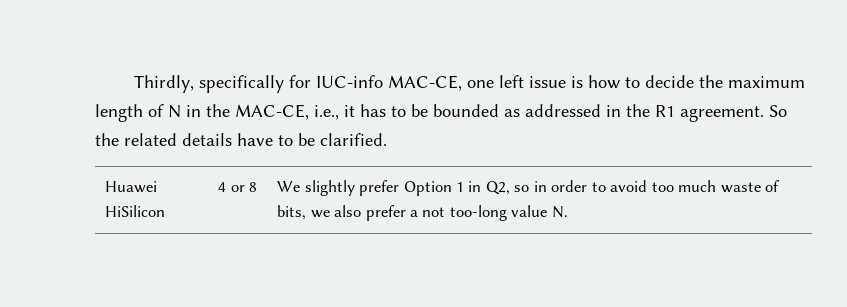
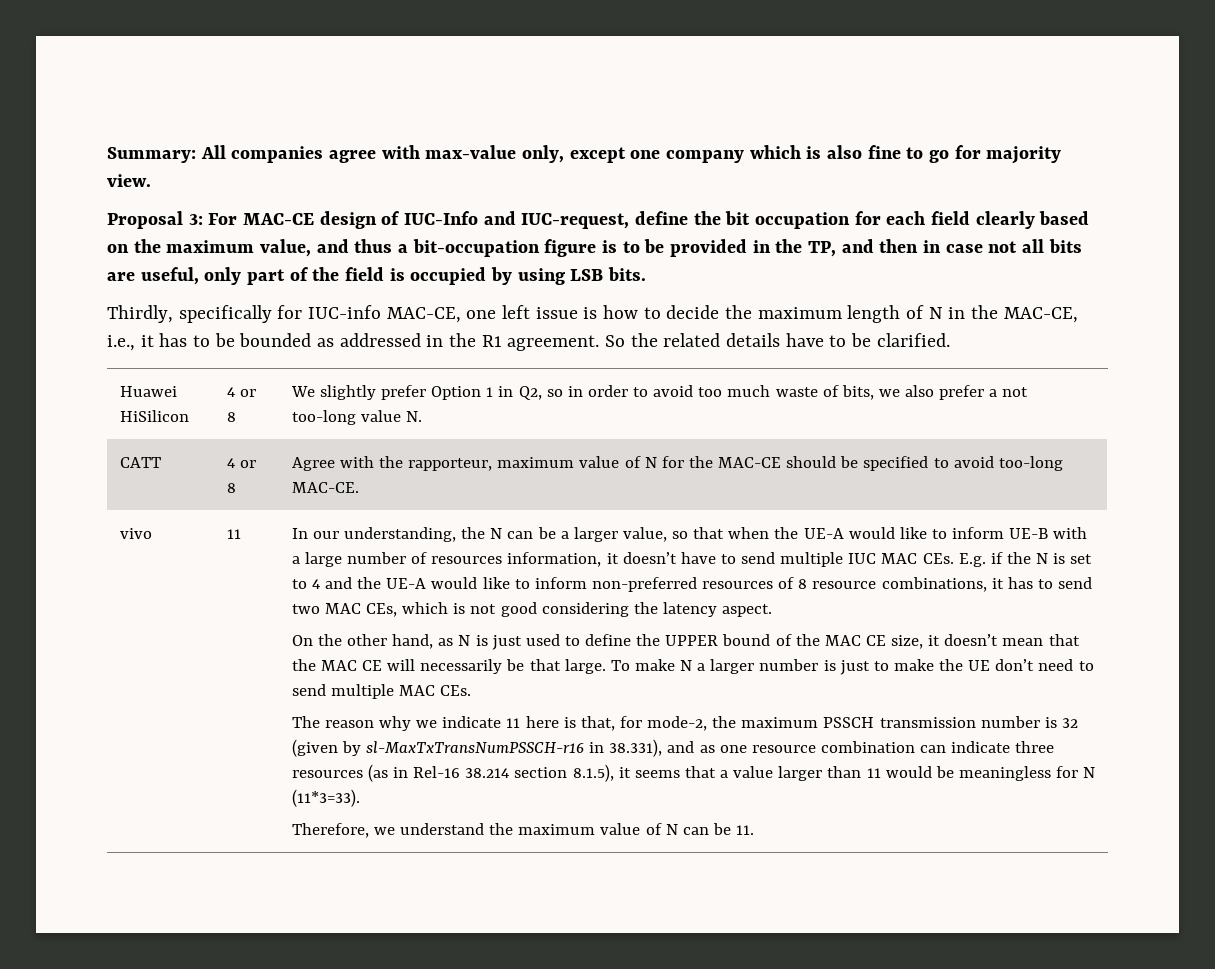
(133, 84) none -> [107,145,1062,164] [107,174,151,187] [107,211,1090,229] [107,239,1082,257] [107,267,647,285] Summary: All companies agree with max-value only, except one company which is also fine to go for majority view. // Proposal 3: For MAC-CE design of IUC-Info and IUC-request, define the bit occupation for each field clearly based on the maximum value, and thus a bit-occupation figure is to be provided in the TP, and then in case not all bits are useful, only part of the field is occupied by using LSB bits. //
(568, 212) none -> [119,457,161,468] [226,458,256,468] [226,483,236,493] [291,456,1063,471] [291,482,359,493] [119,528,152,539] [226,529,241,539] [291,527,1088,542] [291,552,1093,567] [291,577,1093,592] [291,602,773,617] [291,634,1080,650] [291,659,1094,675] [291,684,472,699] [291,716,1078,731] [291,739,1055,757] [291,764,1096,782] [291,789,360,807] [291,823,755,838] // CATT | 4 or 8 | Agree with the rapporteur, maximum value of N for the MAC-CE should be specified to avoid too-long MAC-CE. // vivo | 11 | In our understanding, the N can be a larger value, so that when the UE-A would like to inform UE-B with a large number of resources information, it doesn’t have to send multiple IUC MAC CEs. E.g. if the N is set to 4 and the UE-A would like to inform non-preferred resources of 8 resource combinations, it has to send two MAC CEs, which is not good considering the latency aspect. // On the other hand, as N is just used to define the UPPER bound of the MAC CE size, it doesn’t mean that the MAC CE will necessarily be that large. To make N a larger number is just to make the UE don’t need to send multiple MAC CEs. // The reason why we indicate 11 here is that, for mode-2, the maximum PSSCH transmission number is 32 (given by sl-MaxTxTransNumPSSCH-r16 in 38.331), and as one resource combination can indicate three resources (as in Rel-16 38.214 section 8.1.5), it seems that a value larger than 11 would be meaningless for N (11*3=33). // Therefore, we understand the maximum value of N can be 11.

